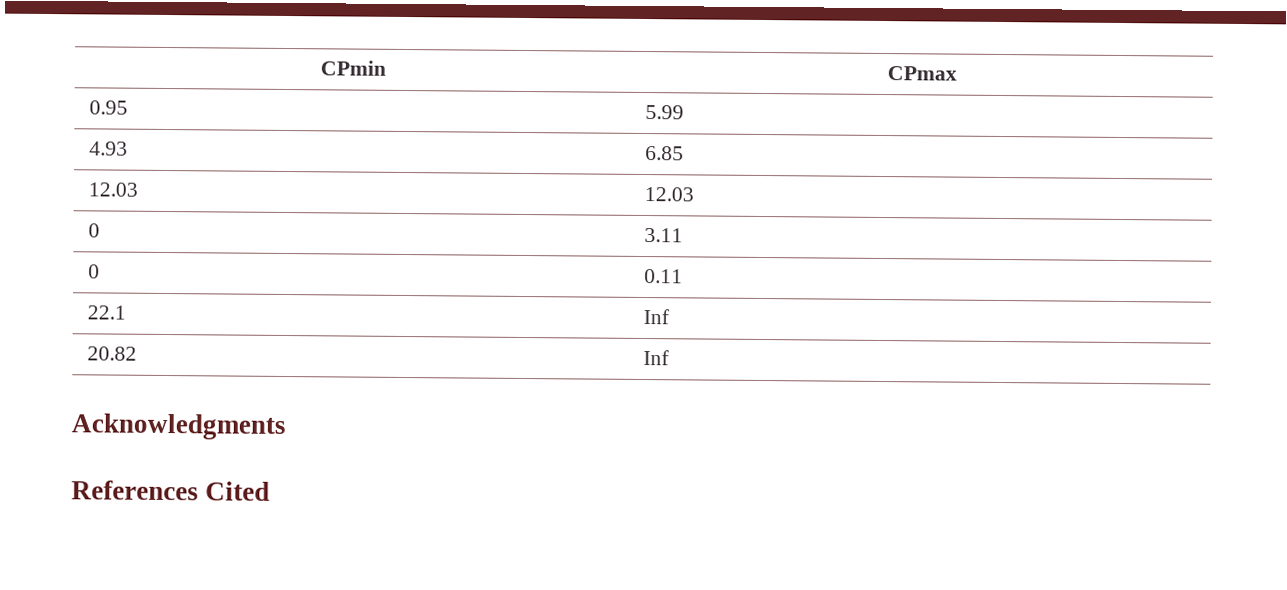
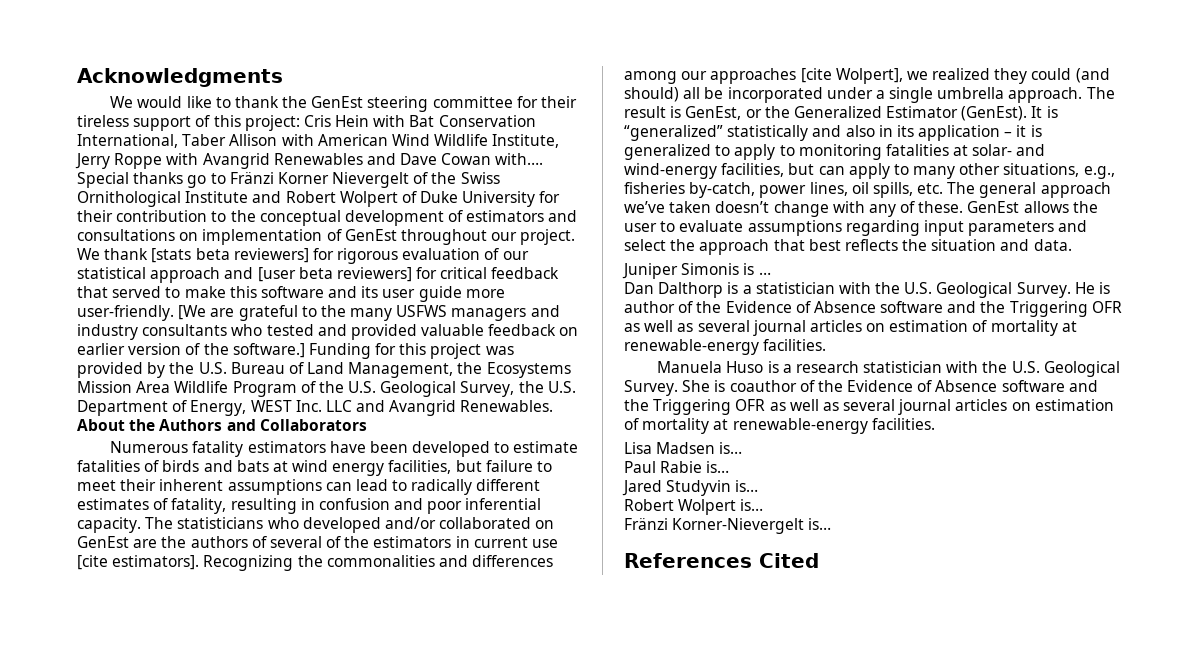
[320,60,386,76] [886,66,957,81] [88,100,128,115] [644,105,684,120] [88,141,128,156] [644,146,684,161] [87,182,138,197] [643,186,694,202] [87,223,100,238] [643,227,683,243] [87,264,100,279] [643,268,683,284] [86,305,126,320] [642,308,670,325] [86,346,137,361] [642,349,670,366] [71,413,286,441] CPmin | CPmax // 0.95 | 5.99 // 4.93 | 6.85 // 12.03 | 12.03 // 0 | 3.11 // 0 | 0.11 // 22.1 | Inf // 20.82 | Inf // Acknowledgments -> [77,68,283,87] [110,96,578,112] [77,115,536,131] [77,134,560,148] [75,153,544,169] [77,172,500,188] [77,191,561,207] [77,210,578,226] [77,229,576,245] [77,248,529,264] [77,267,560,283] [77,286,505,302] [77,305,560,321] [77,324,579,340] [77,343,514,359] [77,362,571,378] [77,381,576,397] [77,400,554,416] [77,419,367,431] [110,441,579,457] [77,460,553,476] [77,479,541,495] [77,498,542,514] [77,517,555,533] [77,536,559,548] [77,555,554,571] [624,68,1110,84] [624,87,1115,103] [624,106,1058,121] [624,125,1042,141] [624,144,1046,160] [624,163,1115,179] [624,182,1111,198] [624,201,1098,217] [624,220,1088,236] [624,239,1072,255] [622,263,771,279] [624,282,1111,298] [624,301,1122,317] [624,320,1077,336] [624,339,827,355] [657,361,1120,377] [624,380,1098,396] [624,399,1114,415] [624,418,935,434] [624,442,743,454] [624,461,730,473] [622,480,759,496] [624,499,764,515] [624,518,832,534] Acknowledgments // We would like to thank the GenEst steering committee for their tireless support of this project: Cris Hein with Bat Conservation International, Taber Allison with American Wind Wildlife Institute, Jerry Roppe with Avangrid Renewables and Dave Cowan with…. Special thanks go to Fränzi Korner Nievergelt of the Swiss Ornithological Institute and Robert Wolpert of Duke University for their contribution to the conceptual development of estimators and consultations on implementation of GenEst throughout our project. We thank [stats beta reviewers] for rigorous evaluation of our statistical approach and [user beta reviewers] for critical feedback that served to make this software and its user guide more user-friendly. [We are grateful to the many USFWS managers and industry consultants who tested and provided valuable feedback on earlier version of the software.] Funding for this project was provided by the U.S. Bureau of Land Management, the Ecosystems Mission Area Wildlife Program of the U.S. Geological Survey, the U.S. Department of Energy, WEST Inc. LLC and Avangrid Renewables. About the Authors and Collaborators // Numerous fatality estimators have been developed to estimate fatalities of birds and bats at wind energy facilities, but failure to meet their inherent assumptions can lead to radically different estimates of fatality, resulting in confusion and poor inferential capacity. The statisticians who developed and/or collaborated on GenEst are the authors of several of the estimators in current use [cite estimators]. Recognizing the commonalities and differences among our approaches [cite Wolpert], we realized they could (and should) all be incorporated under a single umbrella approach. The result is GenEst, or the Generalized Estimator (GenEst). It is “generalized” statistically and also in its application – it is generalized to apply to monitoring fatalities at solar- and wind-energy facilities, but can apply to many other situations, e.g., fisheries by-catch, power lines, oil spills, etc. The general approach we’ve taken doesn’t change with any of these. GenEst allows the user to evaluate assumptions regarding input parameters and select the approach that best reflects the situation and data. // Juniper Simonis is … // Dan Dalthorp is a statistician with the U.S. Geological Survey. He is author of the Evidence of Absence software and the Triggering OFR as well as several journal articles on estimation of mortality at renewable-energy facilities. // Manuela Huso is a research statistician with the U.S. Geological Survey. She is coauthor of the Evidence of Absence software and the Triggering OFR as well as several journal articles on estimation of mortality at renewable-energy facilities. // Lisa Madsen is… // Paul Rabie is… // Jared Studyvin is… // Robert Wolpert is… // Fränzi Korner-Nievergelt is…

